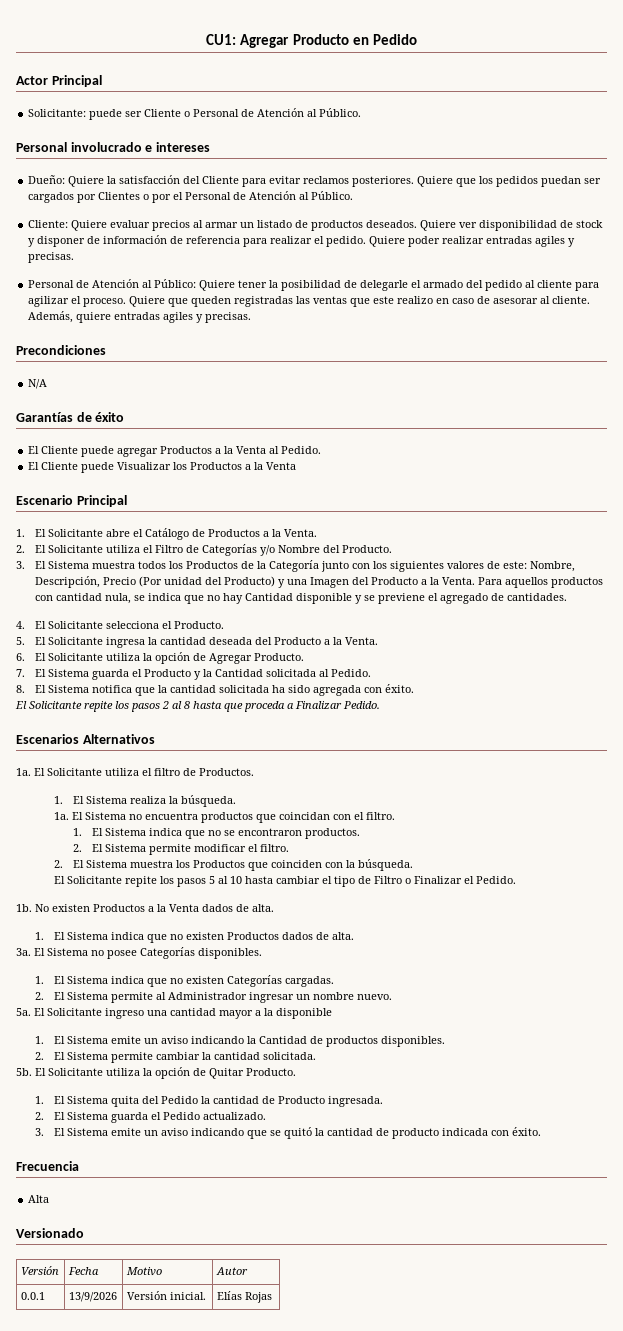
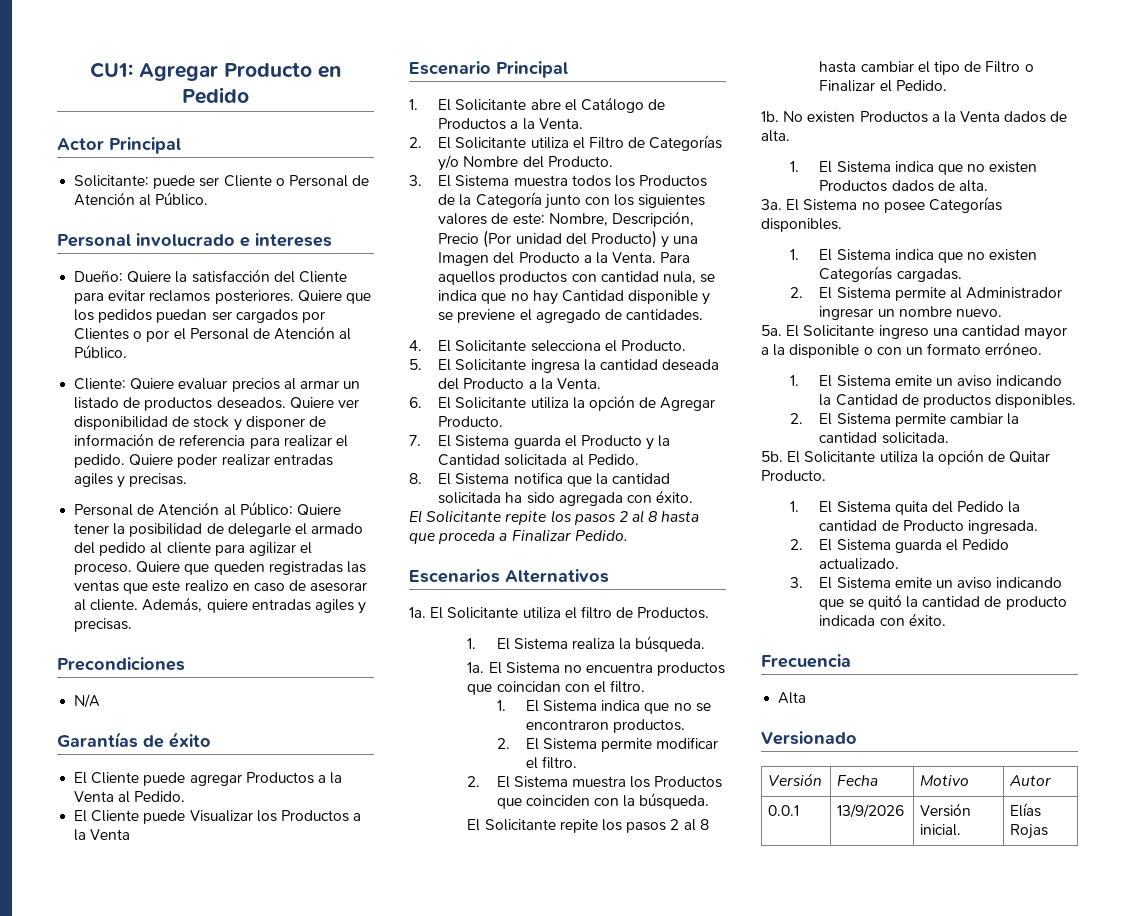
[208,876,242,884] 5 al 10 -> [670,819,709,831] 2 al 8
(332, 1013) none -> [863,342,1043,355] o con un formato erróneo.

